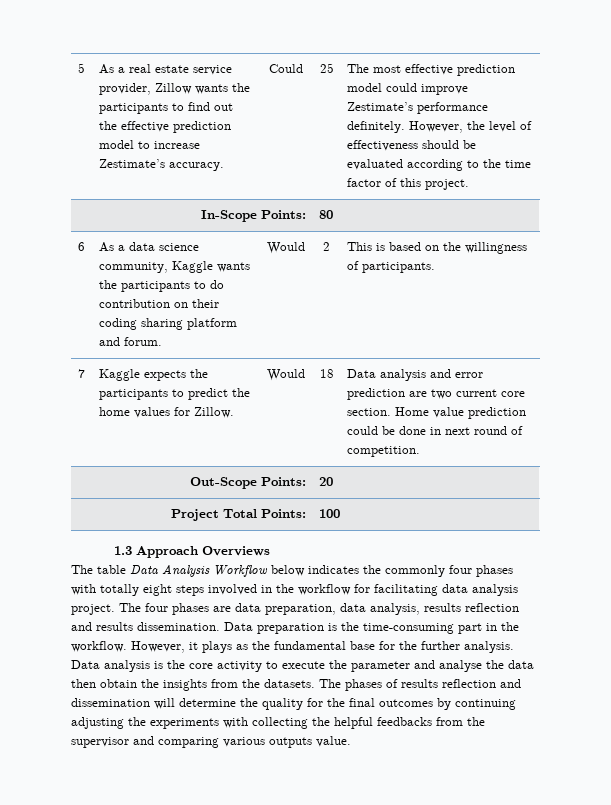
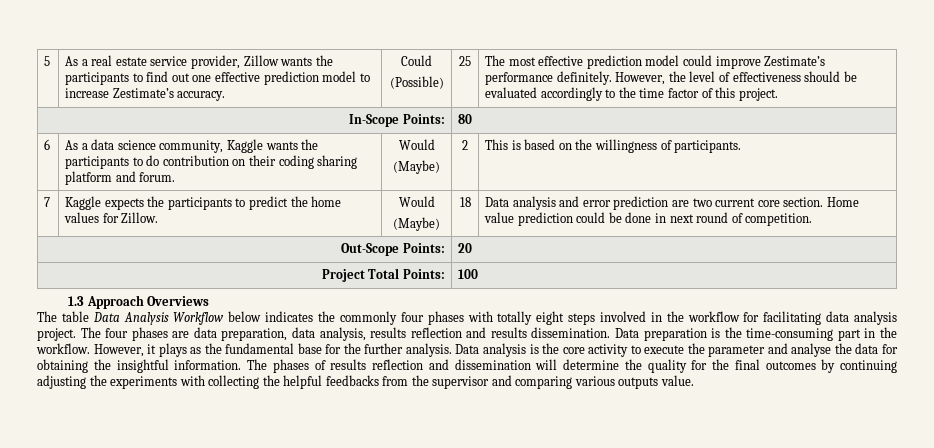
[98,121,117,130] the -> [192,75,212,82] one
(303, 68) none -> [389,76,444,89] // (Possible)
[406,159,463,171] according -> [540,87,603,101] accordingly
(305, 248) none -> [393,160,440,174] // (Maybe)
(305, 375) none -> [393,217,440,231] // (Maybe)
[71,679,315,691] then obtain the insights from the datasets. -> [882,344,899,354] [37,359,242,373] for obtaining the insightful information.

